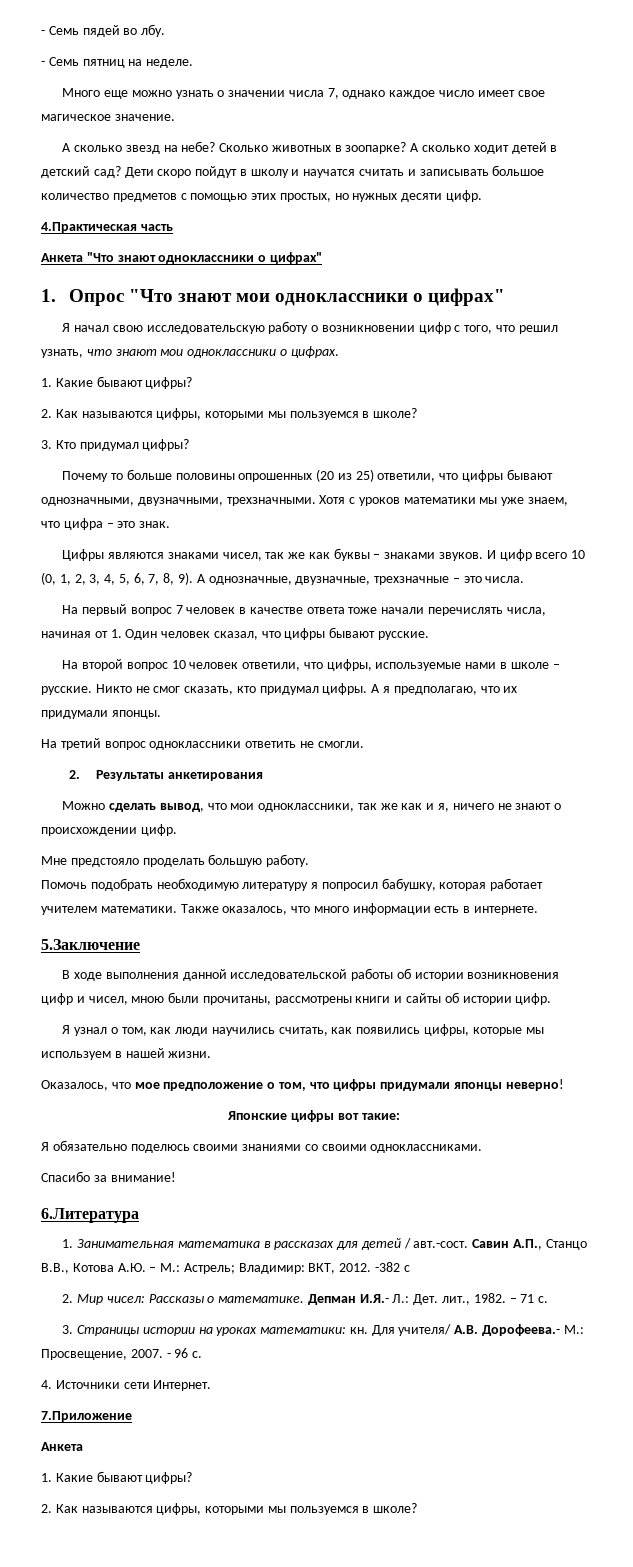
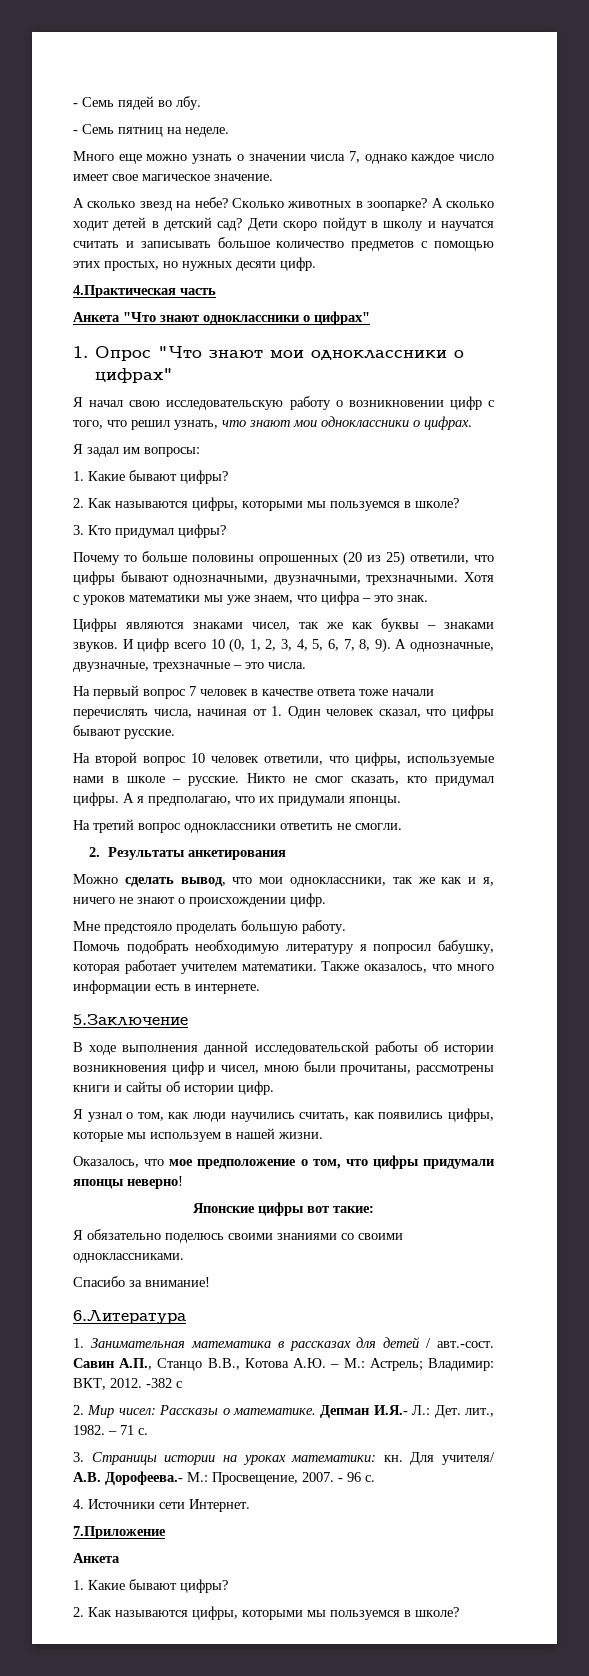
(339, 352) none -> [73,444,200,457] // Я задал им вопросы:

